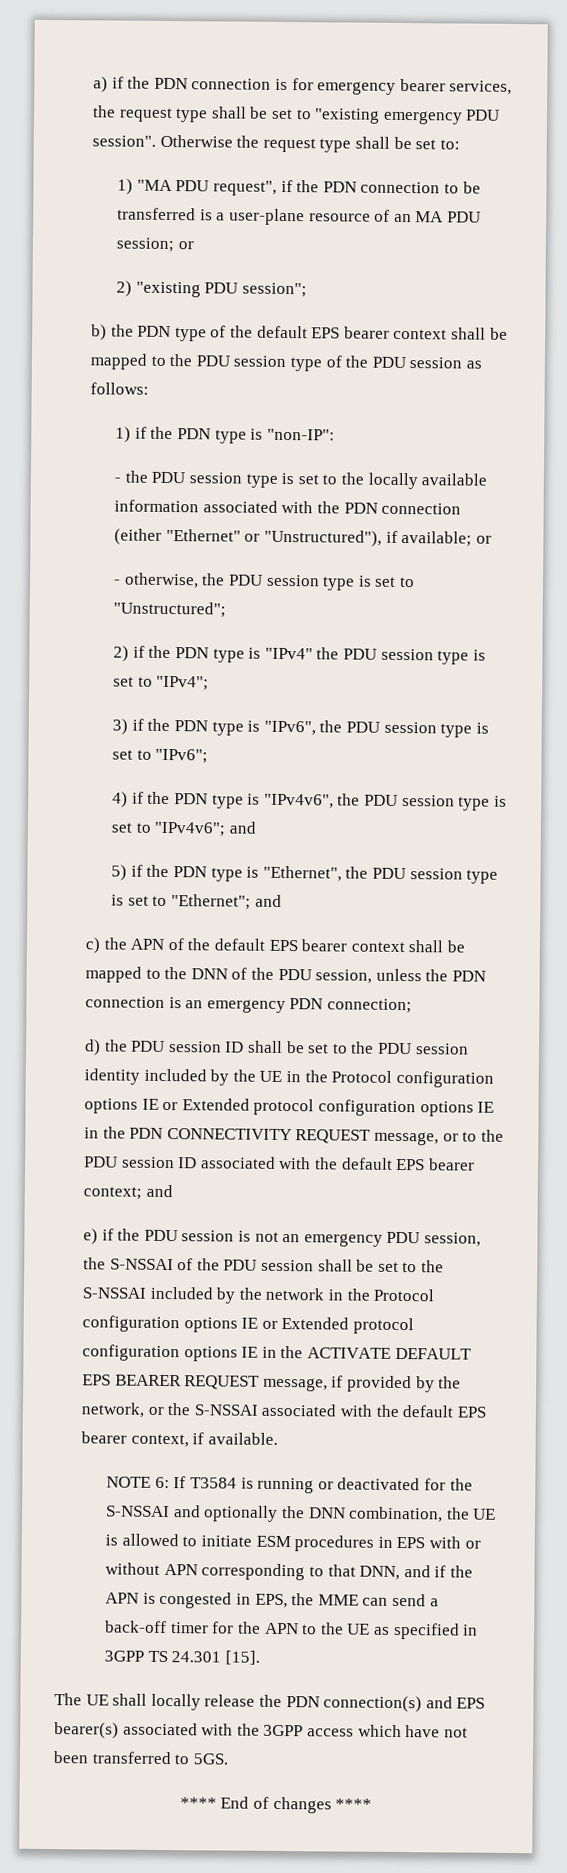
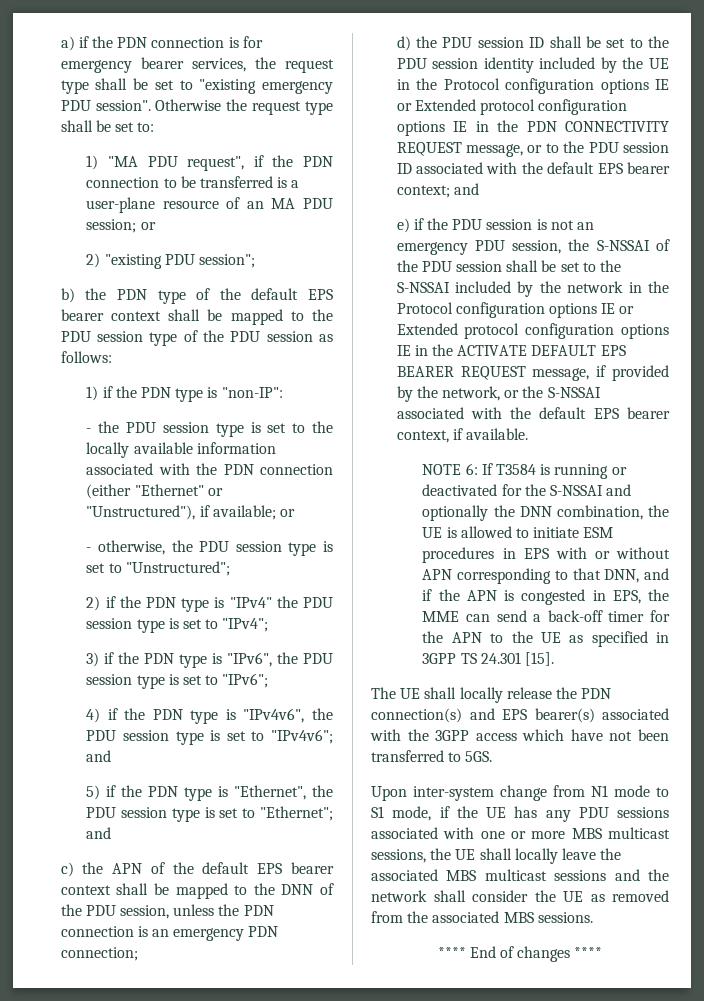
(229, 1759) none -> [371,785,669,801] [371,806,669,822] [371,827,670,839] [371,848,622,864] [371,869,669,881] [371,890,669,902] [371,911,593,923] // Upon inter-system change from N1 mode to S1 mode, if the UE has any PDU sessions associated with one or more MBS multicast sessions, the UE shall locally leave the associated MBS multicast sessions and the network shall consider the UE as removed from the associated MBS sessions.

